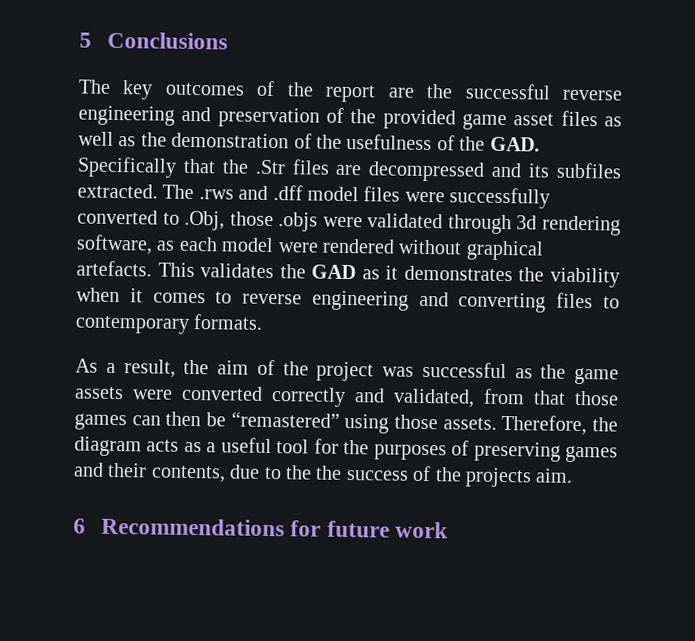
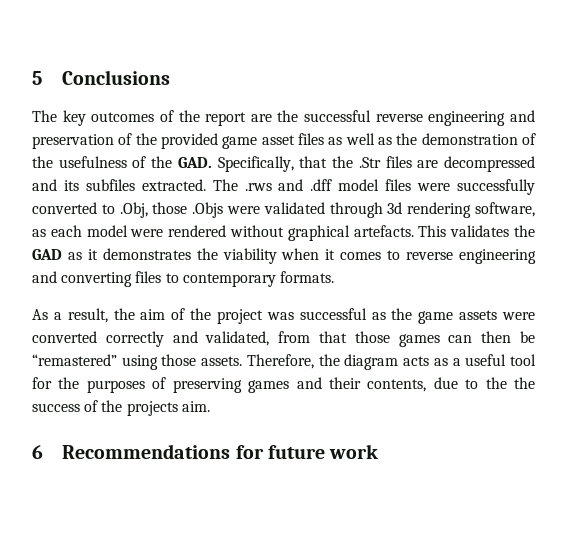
[77,156,177,178] Specifically -> [217,156,294,172] Specifically,
[278,212,319,232] .objs -> [192,202,224,218] .Objs

